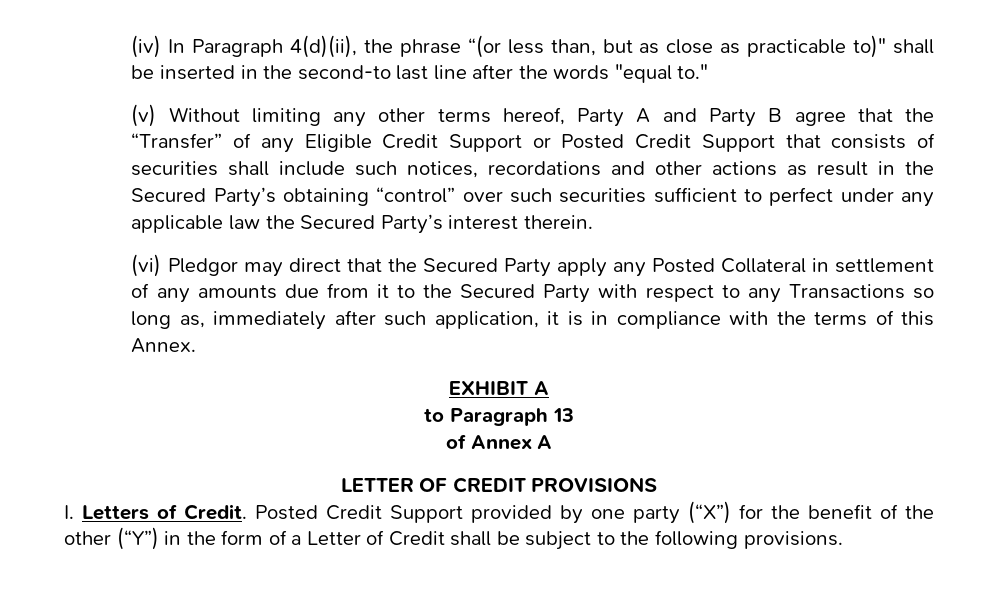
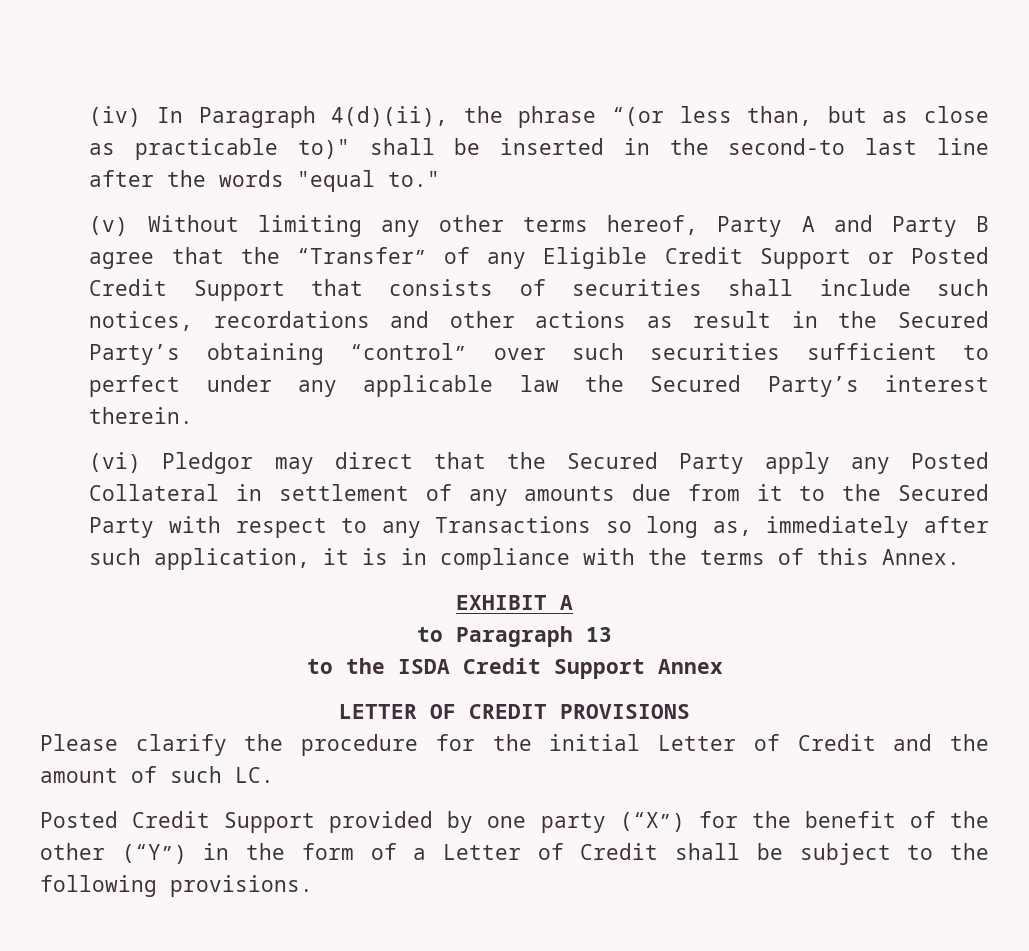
[445,434,466,449] of -> [306,658,645,679] to the ISDA Credit Support
[537,435,553,449] A -> (723, 666) none
[64,504,247,520] I. Letters of Credit. -> [40,734,990,756] [40,766,274,783] Please clarify the procedure for the initial Letter of Credit and the amount of such LC. //

